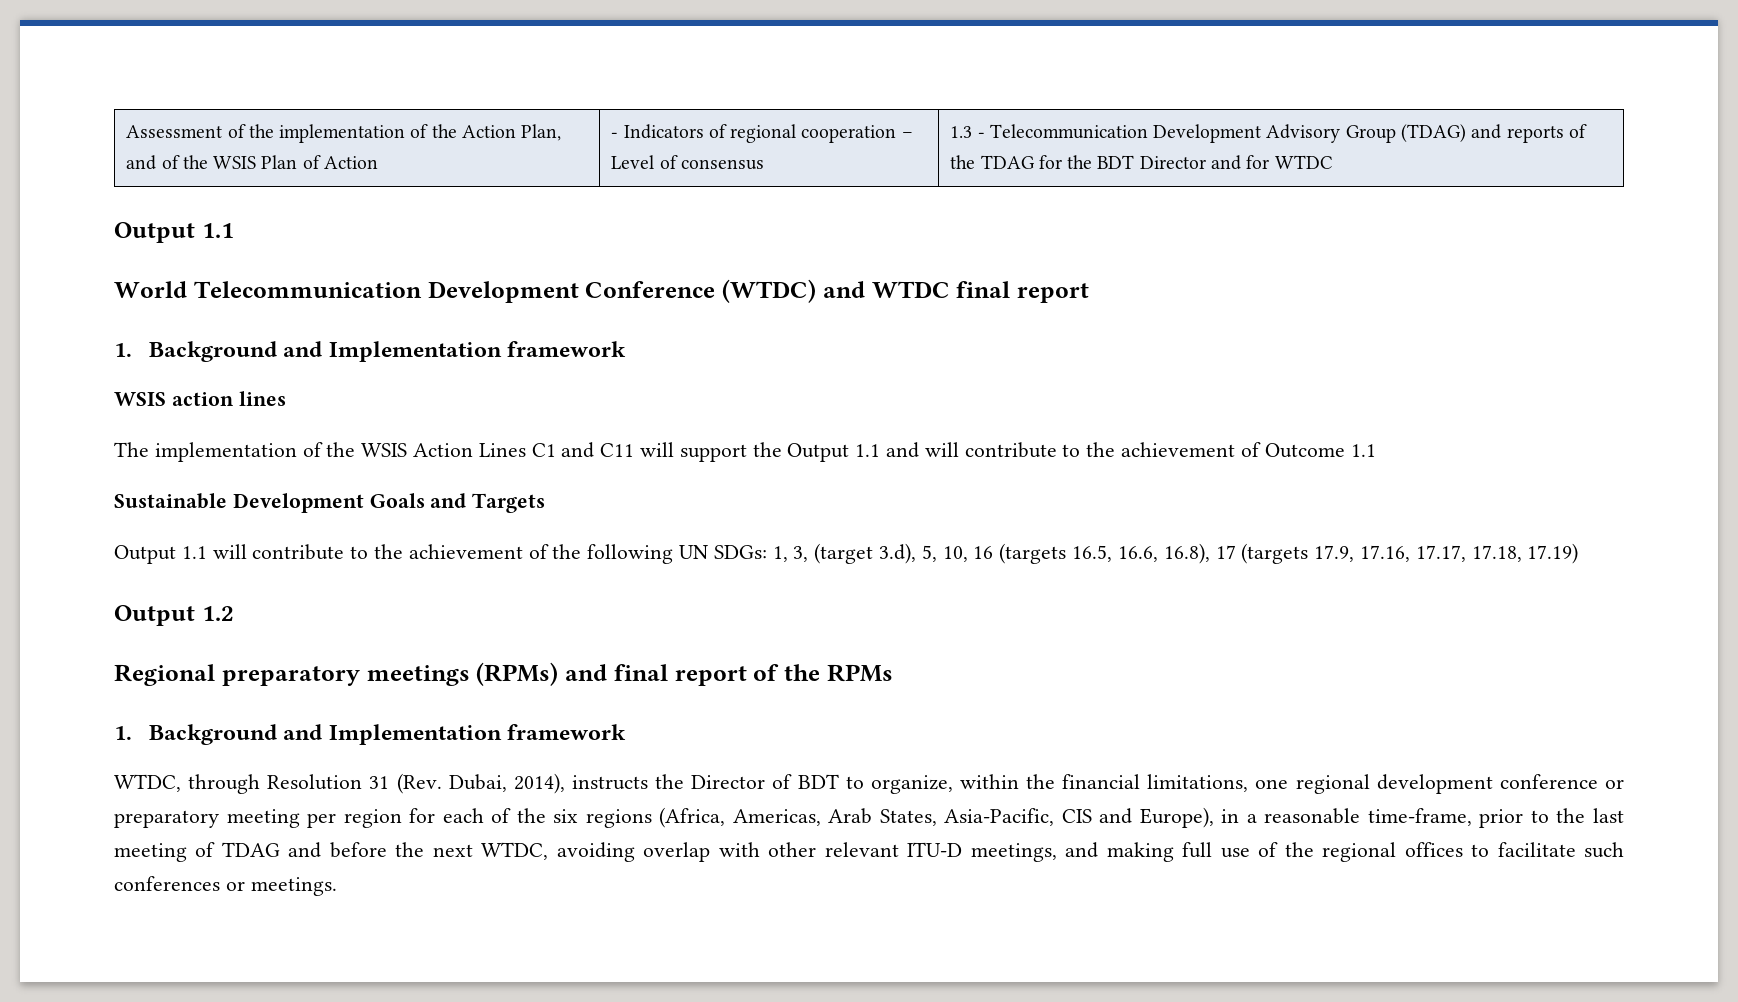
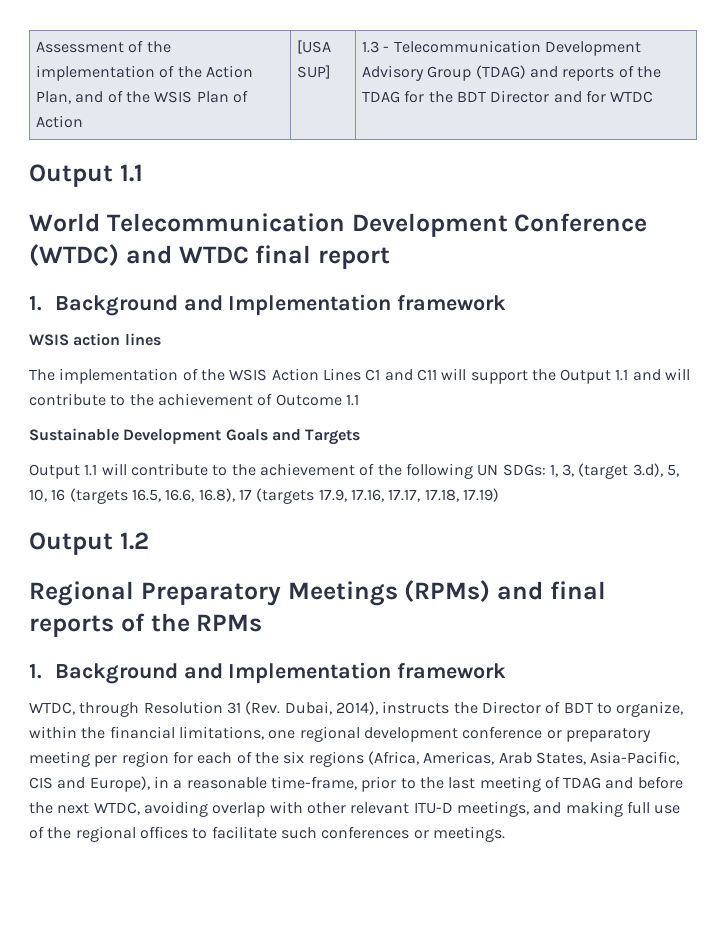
[611,124,913,143] [611,155,764,170] - Indicators of regional cooperation – Level of consensus -> [297,40,332,54] [297,65,332,79] [USA SUP]
[221,665,470,686] preparatory meetings -> [140,581,398,606] Preparatory Meetings
[674,666,747,686] report -> [29,615,114,637] reports

